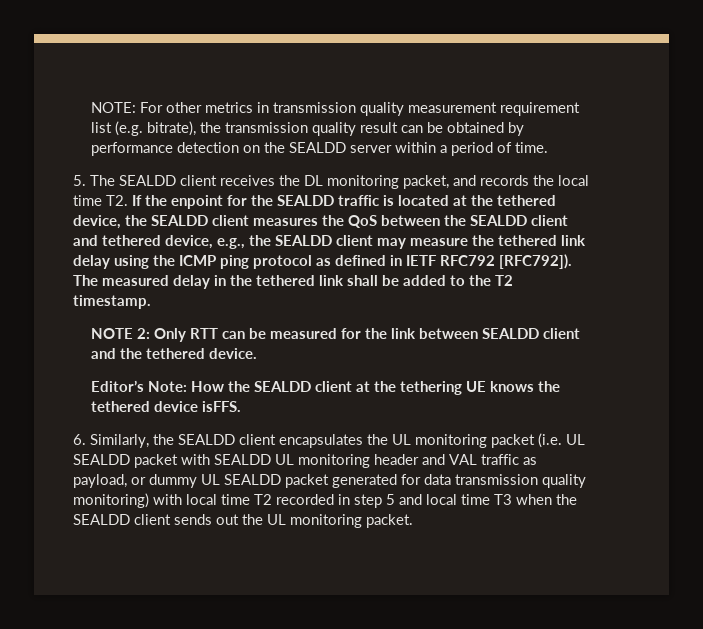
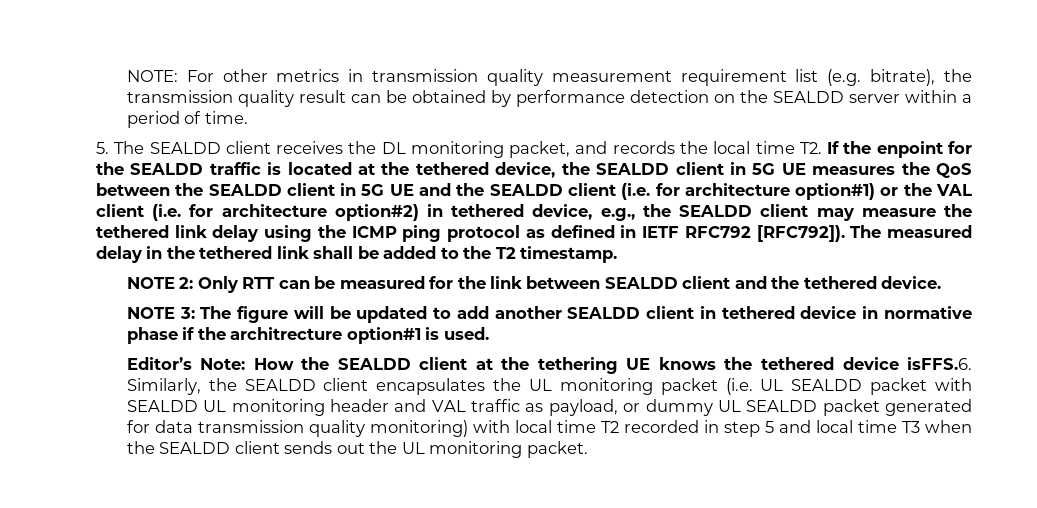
(250, 220) none -> [729,162,806,175] in 5G UE
[73,235,99,246] and -> [340,183,973,200] [95,204,444,221] in 5G UE and the SEALDD client (i.e. for architecture option#1) or the VAL client (i.e. for architecture option#2) in
(258, 353) none -> [126,306,973,323] [126,327,489,344] // NOTE 3: The figure will be updated to add another SEALDD client in tethered device in normative phase if the architrecture option#1 is used.
[202,401,242,412] [73,434,87,445] isFFS. // 6. -> [906,357,972,370] isFFS.6.

